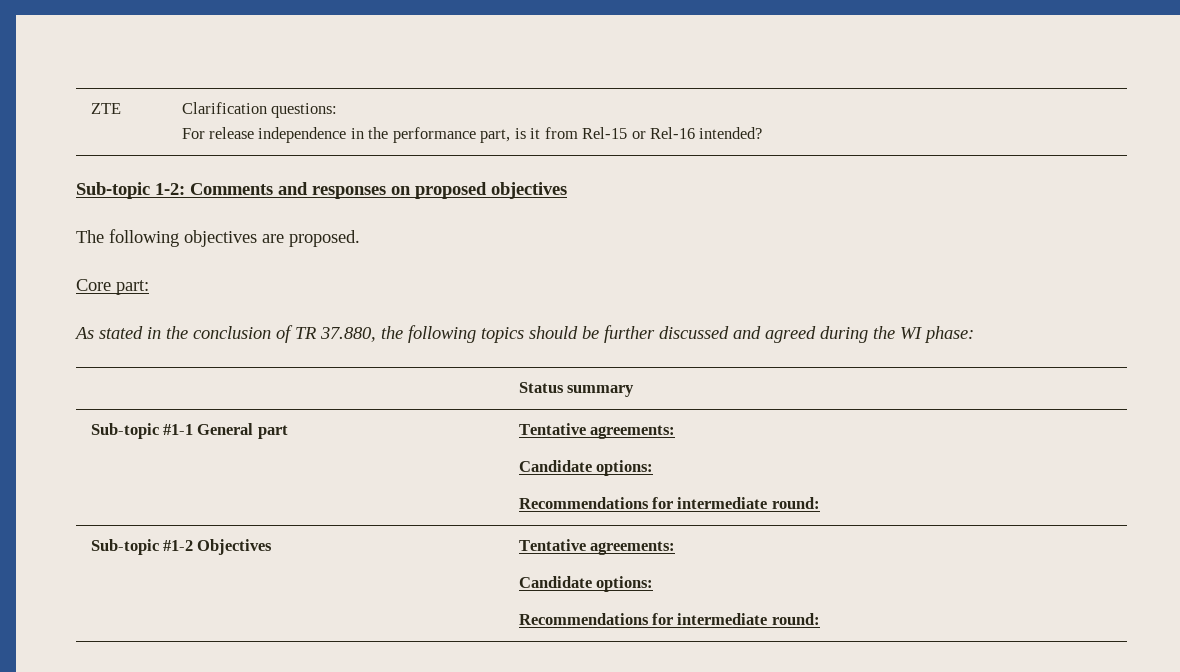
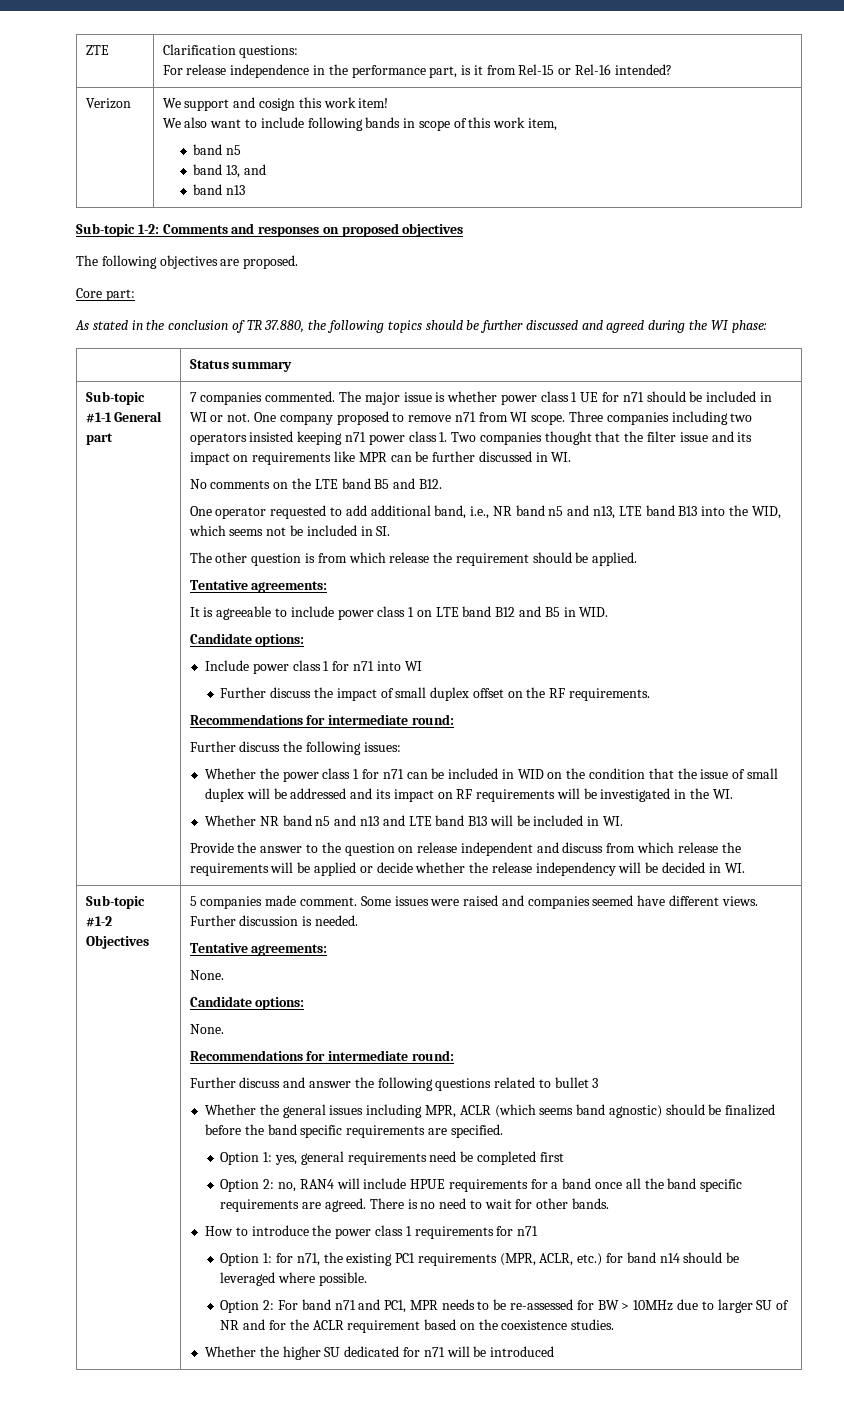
(763, 133) none -> [85,98,131,109] [162,97,389,111] [162,117,558,131] [193,144,242,155] [193,164,267,178] [193,184,246,195] // Verizon | We support and cosign this work item! // We also want to include following bands in scope of this work item, // band n5 // band 13, and // band n13
[518,423,676,439] [518,460,654,476] [518,497,820,509] [90,539,273,555] [518,539,676,555] [518,576,654,592] [518,613,820,625] Tentative agreements: // Candidate options: // Recommendations for intermediate round: // Sub-topic #1-2 Objectives | Tentative agreements: // Candidate options: // Recommendations for intermediate round: -> [189,391,772,405] [189,411,753,425] [189,431,753,445] [189,451,572,465] [189,478,442,489] [189,505,781,519] [188,525,391,536] [189,552,638,566] [189,580,328,593] [189,606,609,620] [189,633,305,647] [205,660,422,674] [220,687,651,701] [189,714,454,725] [189,741,401,755] [205,768,778,782] [205,788,733,802] [205,815,623,826] [189,842,741,856] [189,862,745,876] [85,895,145,909] [85,916,112,927] [85,935,149,949] [189,895,758,909] [189,915,358,926] [189,943,328,956] [189,970,224,980] [189,996,305,1010] [189,1024,224,1034] [189,1050,454,1061] [189,1077,599,1091] [205,1104,776,1118] [205,1124,503,1138] [220,1151,564,1165] [220,1178,743,1192] [220,1198,610,1212] [205,1225,539,1239] [220,1252,740,1266] [220,1272,368,1286] [220,1299,790,1313] [220,1319,615,1333] [205,1346,555,1360] 7 companies commented. The major issue is whether power class 1 UE for n71 should be included in WI or not. One company proposed to remove n71 from WI scope. Three companies including two operators insisted keeping n71 power class 1. Two companies thought that the filter issue and its impact on requirements like MPR can be further discussed in WI. // No comments on the LTE band B5 and B12. // One operator requested to add additional band, i.e., NR band n5 and n13, LTE band B13 into the WID, which seems not be included in SI. // The other question is from which release the requirement should be applied. // Tentative agreements: // It is agreeable to include power class 1 on LTE band B12 and B5 in WID. // Candidate options: // Include power class 1 for n71 into WI // Further discuss the impact of small duplex offset on the RF requirements. // Recommendations for intermediate round: // Further discuss the following issues: // Whether the power class 1 for n71 can be included in WID on the condition that the issue of small duplex will be addressed and its impact on RF requirements will be investigated in the WI. // Whether NR band n5 and n13 and LTE band B13 will be included in WI. // Provide the answer to the question on release independent and discuss from which release the requirements will be applied or decide whether the release independency will be decided in WI. // Sub-topic #1-2 Objectives | 5 companies made comment. Some issues were raised and companies seemed have different views. Further discussion is needed. // Tentative agreements: // None. // Candidate options: // None. // Recommendations for intermediate round: // Further discuss and answer the following questions related to bullet 3 // Whether the general issues including MPR, ACLR (which seems band agnostic) should be finalized before the band specific requirements are specified. // Option 1: yes, general requirements need be completed first // Option 2: no, RAN4 will include HPUE requirements for a band once all the band specific requirements are agreed. There is no need to wait for other bands. // How to introduce the power class 1 requirements for n71 // Option 1: for n71, the existing PC1 requirements (MPR, ACLR, etc.) for band n14 should be leveraged where possible. // Option 2: For band n71 and PC1, MPR needs to be re-assessed for BW > 10MHz due to larger SU of NR and for the ACLR requirement based on the coexistence studies. // Whether the higher SU dedicated for n71 will be introduced

